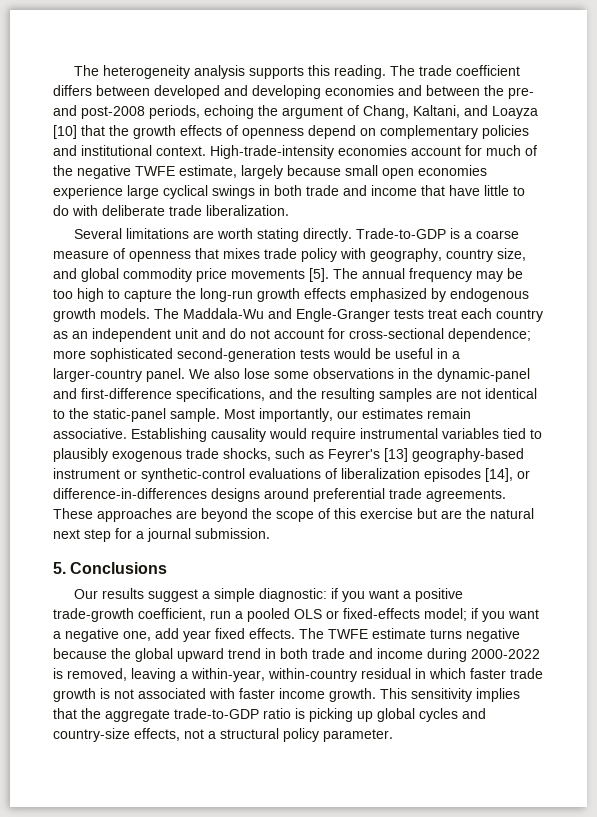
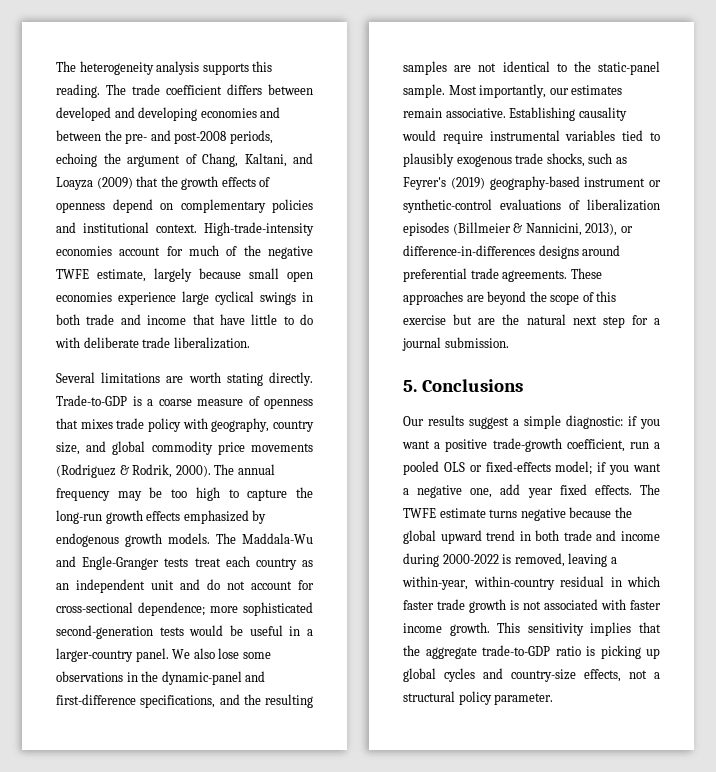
[53,125,77,139] [10] -> [96,177,133,189] (2009)
[309,268,329,282] [5]. -> [56,464,211,478] (Rodriguez & Rodrik, 2000).
[384,448,408,462] [13] -> [450,177,485,189] (2019)
[485,468,513,482] [14], -> [452,222,618,236] (Billmeier & Nannicini, 2013),

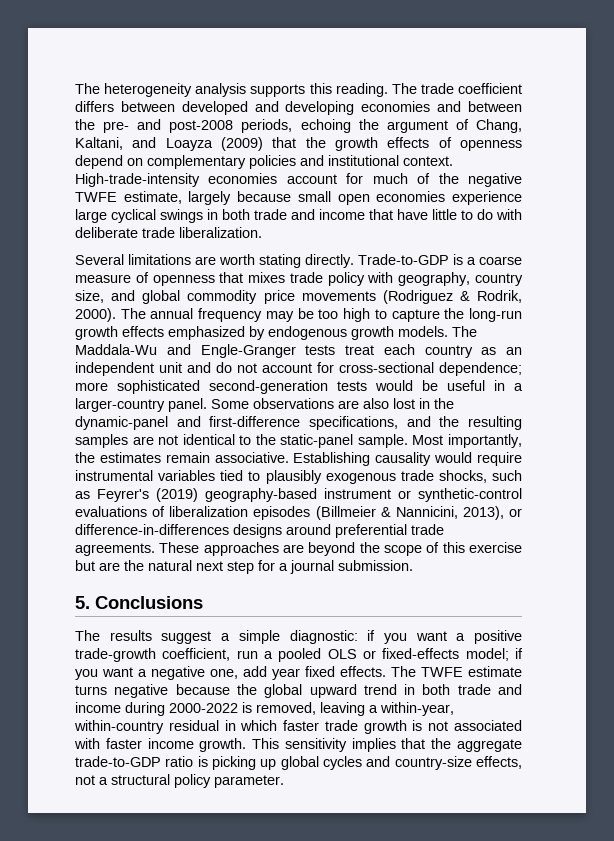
[172,648,271,659] [56,671,123,682] We also lose some observations -> [211,398,415,409] Some observations are also lost
[549,88,569,95] our -> [75,452,95,463] the
[403,416,424,426] Our -> [75,630,100,641] The

